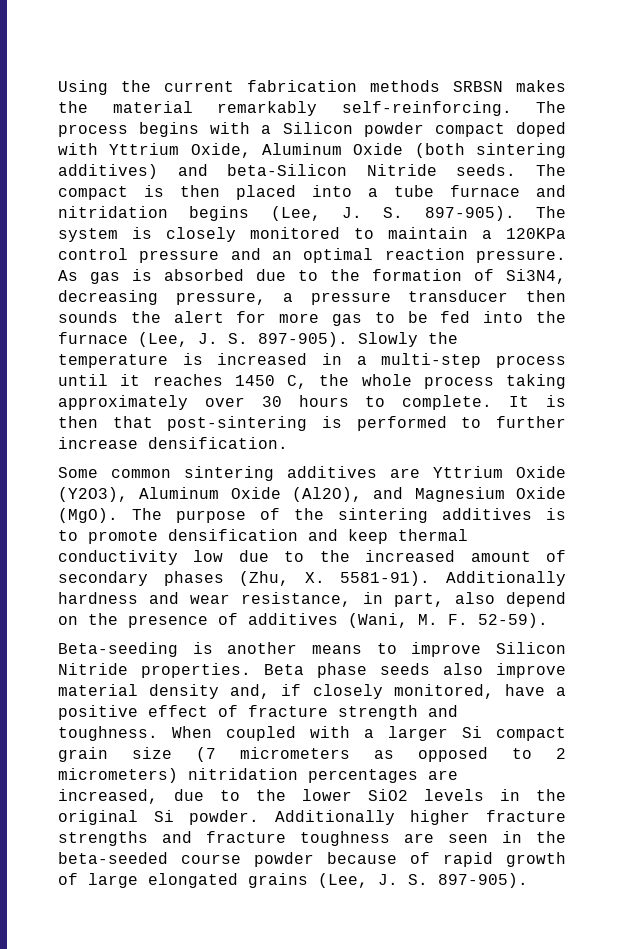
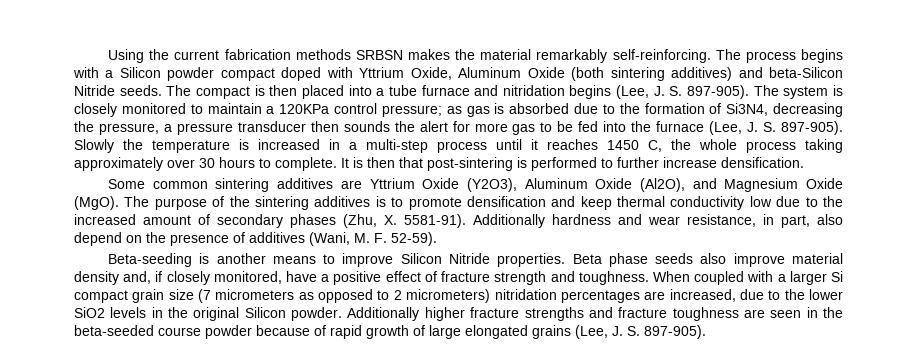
[139,248,566,263] [58,270,78,281] pressure and an optimal reaction pressure. As -> [381,105,462,117] pressure; as
(158, 297) none -> [74,121,94,132] the
[153,810,174,822] Si -> [244,307,286,318] Silicon

